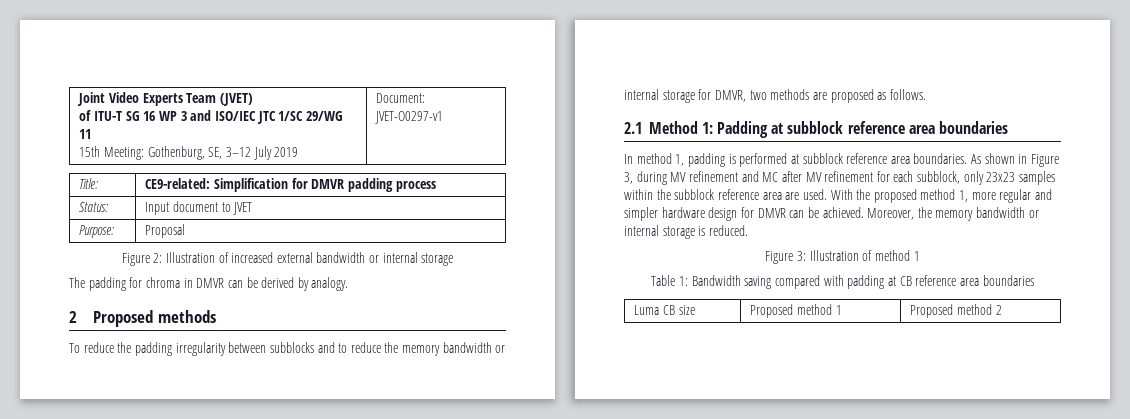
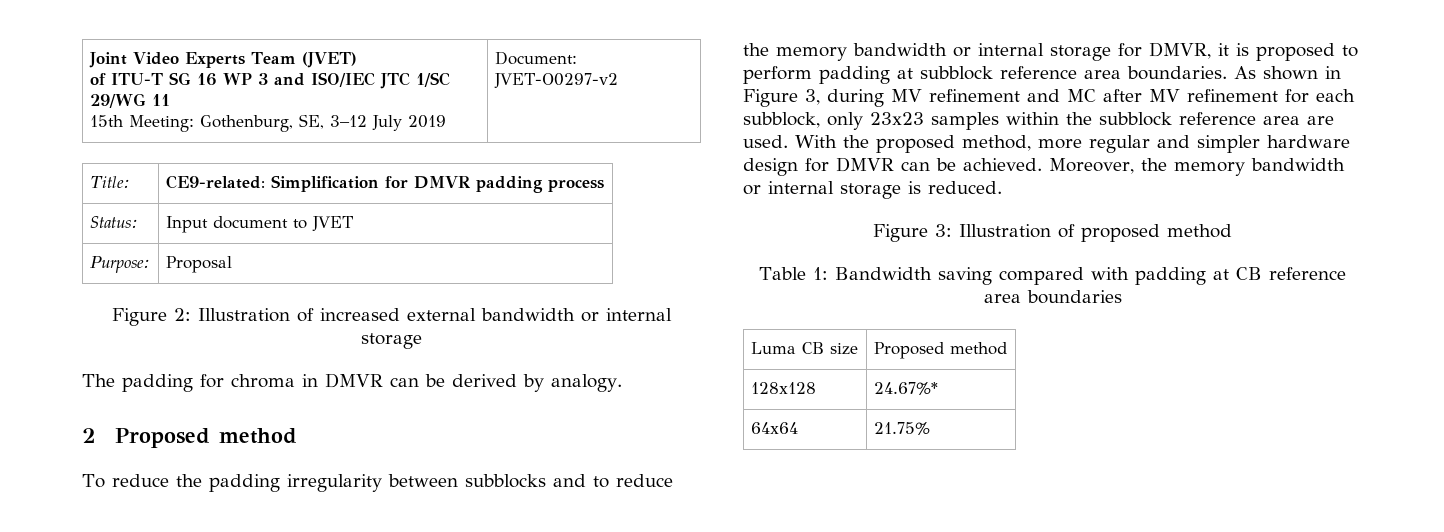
[375,111,444,124] JVET-O0297-v1 -> [493,73,618,88] JVET-O0297-v2
[157,310,216,323] methods -> [218,428,297,444] method
[749,89,926,103] [624,121,1009,138] [624,153,788,167] two methods are proposed as follows. // 2.1 Method 1: Padding at subblock reference area boundaries // In method 1, padding is performed -> [1218,43,1358,61] [743,66,890,84] it is proposed to perform padding
[920,189,969,202] method 1, -> [962,135,1031,151] method,
[874,250,920,261] method 1 -> [1081,224,1232,242] proposed method
[835,305,842,315] [910,304,1002,318] 1 | Proposed method 2 -> [750,382,816,394] [873,382,938,395] [750,422,798,434] [873,422,930,435] // 128x128 | 24.67%* // 64x64 | 21.75%

